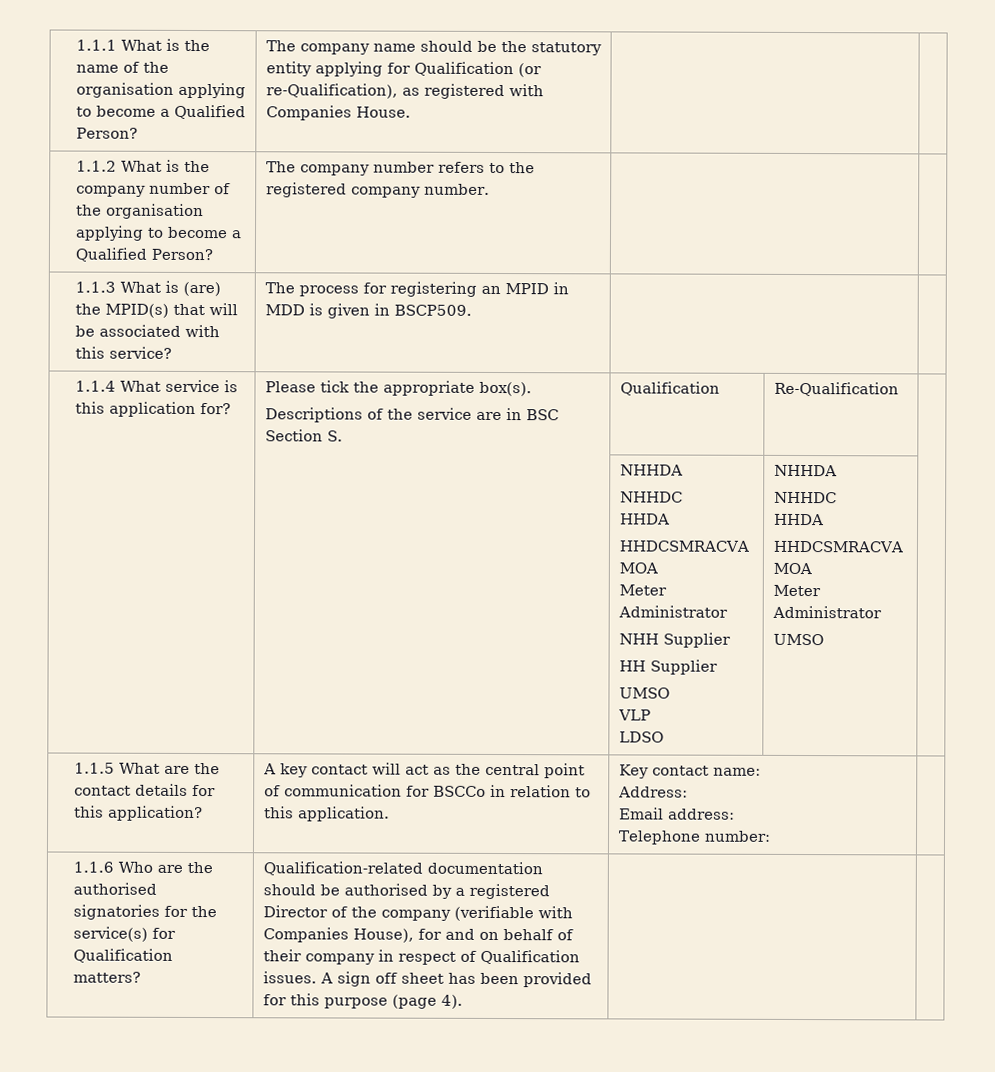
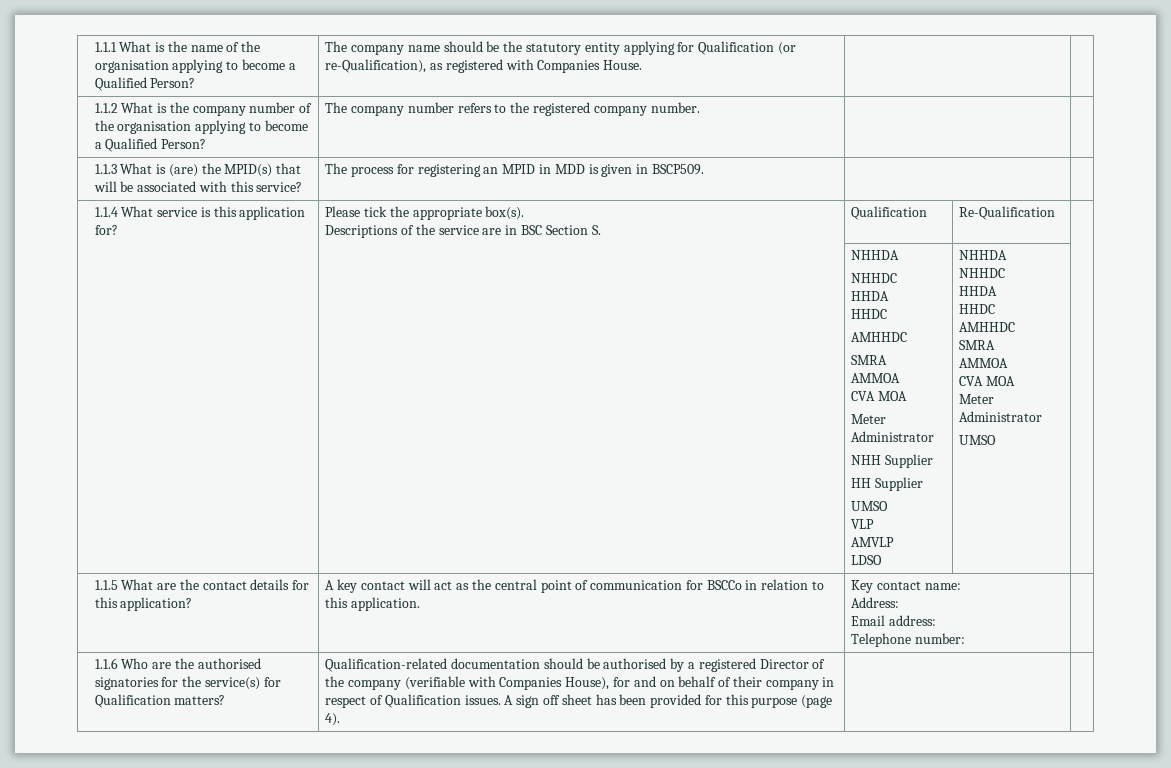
[618,540,749,552] HHDCSMRACVA -> [851,309,888,319] [851,332,908,342] [851,355,888,365] [851,373,901,383] [851,391,876,401] HHDC // AMHHDC // SMRA // AMMOA // CVA
(651, 715) none -> [851,537,895,547] // AMVLP
[772,540,903,553] HHDCSMRACVA -> [959,304,996,314] [959,322,1016,332] [959,340,996,350] [959,358,1009,368] [959,376,984,386] HHDC // AMHHDC // SMRA // AMMOA // CVA

